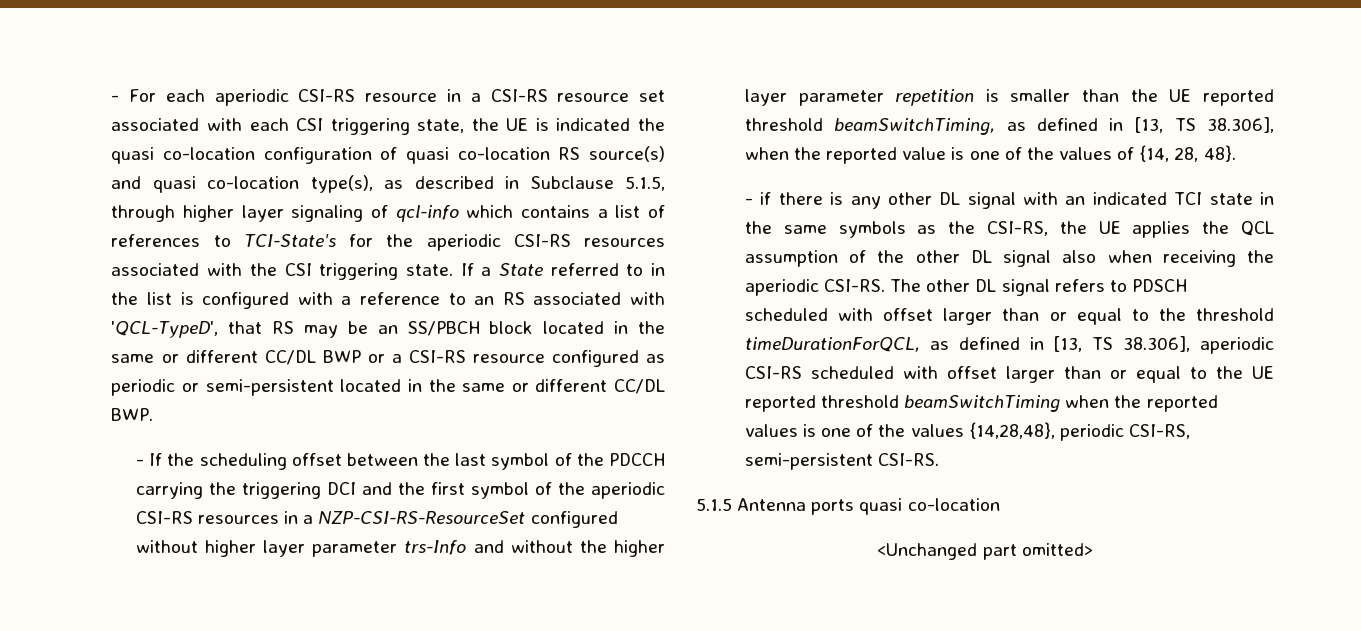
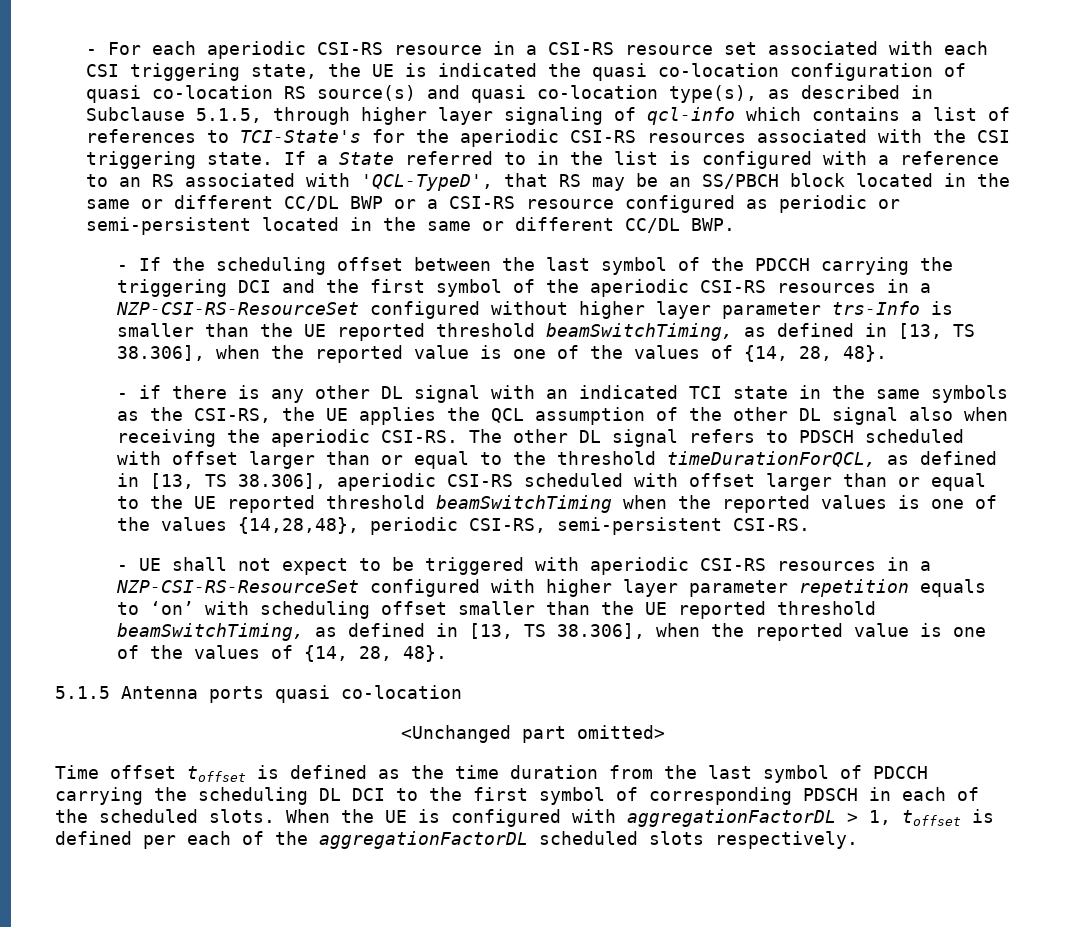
[473,540,665,557] [744,89,975,106] and without the higher layer parameter repetition -> (920, 308) none
(940, 459) none -> [116,557,931,575] [115,579,986,597] [116,601,876,619] [116,623,986,641] [116,645,447,662] // - UE shall not expect to be triggered with aperiodic CSI-RS resources in a NZP-CSI-RS-ResourceSet configured with higher layer parameter repetition equals to ‘on’ with scheduling offset smaller than the UE reported threshold beamSwitchTiming, as defined in [13, TS 38.306], when the reported value is one of the values of {14, 28, 48}.
(1093, 549) none -> [55,765,928,783] [55,787,979,805] [55,809,994,827] [55,831,858,849] // Time offset toffset is defined as the time duration from the last symbol of PDCCH carrying the scheduling DL DCI to the first symbol of corresponding PDSCH in each of the scheduled slots. When the UE is configured with aggregationFactorDL > 1, toffset is defined per each of the aggregationFactorDL scheduled slots respectively.

